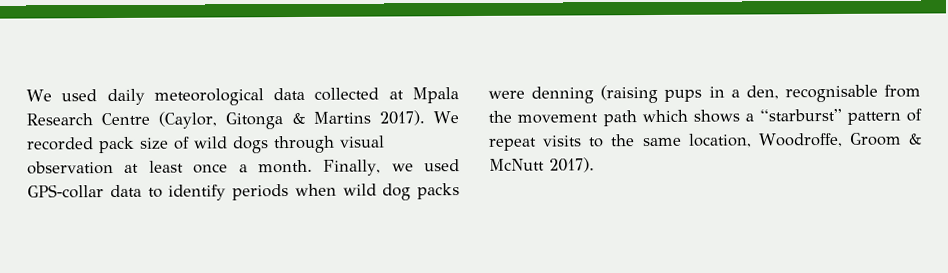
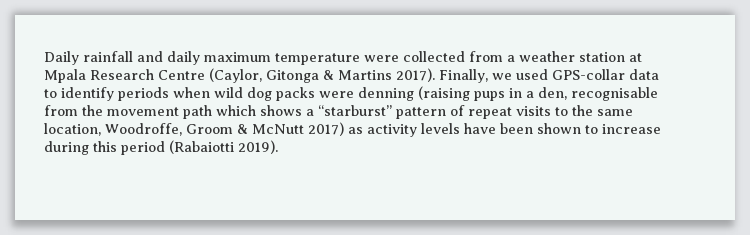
[26,87,380,106] We used daily meteorological data collected -> [44,51,625,65] Daily rainfall and daily maximum temperature were collected from a weather station
[433,111,460,124] [26,135,385,154] [27,159,313,175] We recorded pack size of wild dogs through visual observation at least once a month. -> (435, 75) none
[549,157,595,173] 2017). -> [308,122,661,137] [44,140,278,155] 2017) as activity levels have been shown to increase during this period (Rabaiotti 2019).

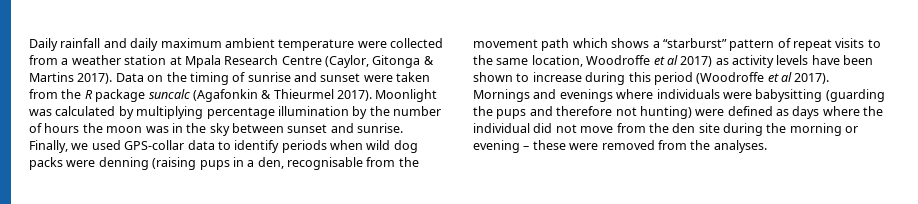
(271, 57) none -> [224,38,275,48] ambient
(435, 75) none -> [115,72,431,85] [29,89,438,102] [29,106,441,119] [29,123,404,136] Data on the timing of sunrise and sunset were taken from the R package suncalc (Agafonkin & Thieurmel 2017). Moonlight was calculated by multiplying percentage illumination by the number of hours the moon was in the sky between sunset and sunrise.
[105,123,304,136] Woodroffe, Groom & McNutt -> [586,55,678,65] Woodroffe et al
[169,140,278,154] (Rabaiotti 2019). -> [696,72,830,84] [473,89,885,102] [473,106,884,119] [473,123,859,136] [473,140,767,153] (Woodroffe et al 2017). Mornings and evenings where individuals were babysitting (guarding the pups and therefore not hunting) were defined as days where the individual did not move from the den site during the morning or evening – these were removed from the analyses.

